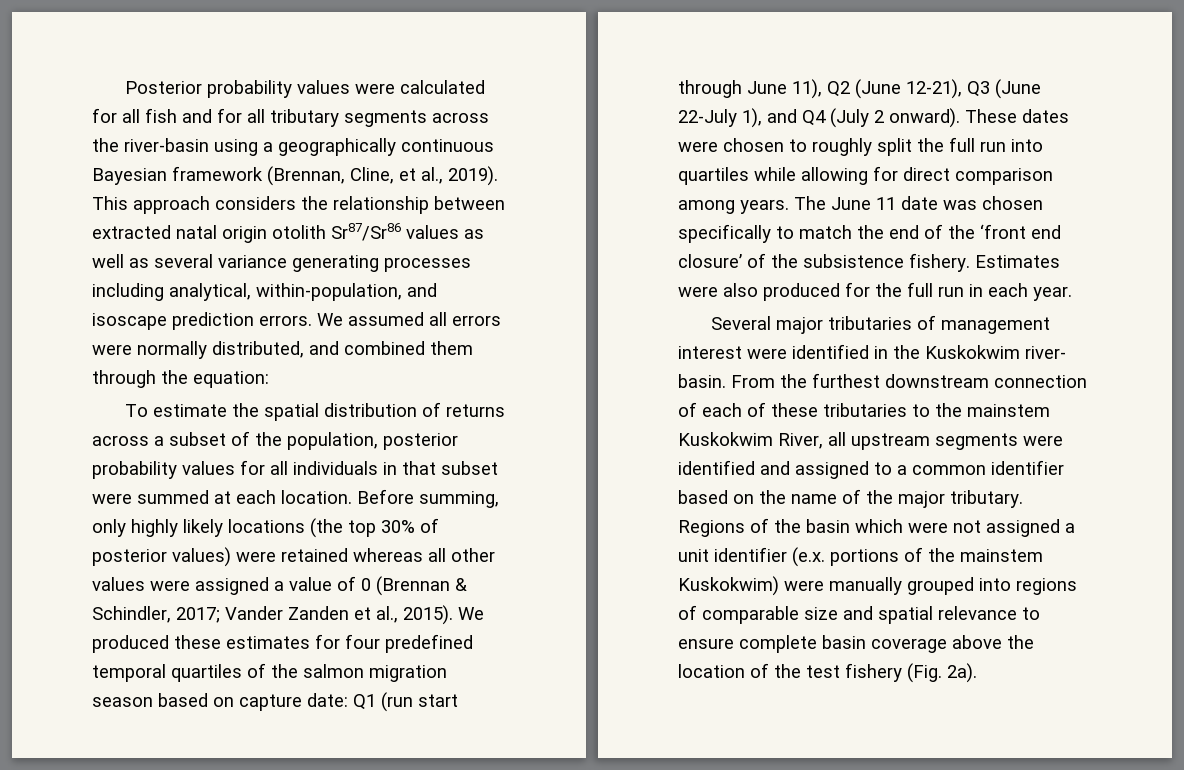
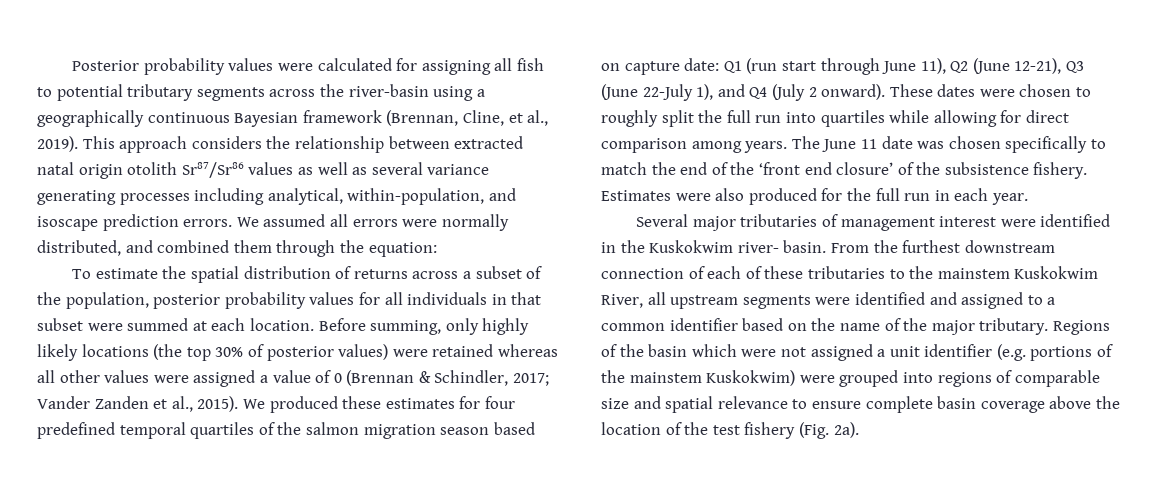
(117, 115) none -> [421,60,491,75] assigning
[182,108,265,123] and for all -> [37,84,123,101] to potential
[792,547,825,567] (e.x. -> [996,344,1026,361] (e.g.
[829,577,902,595] manually -> (835, 379) none

